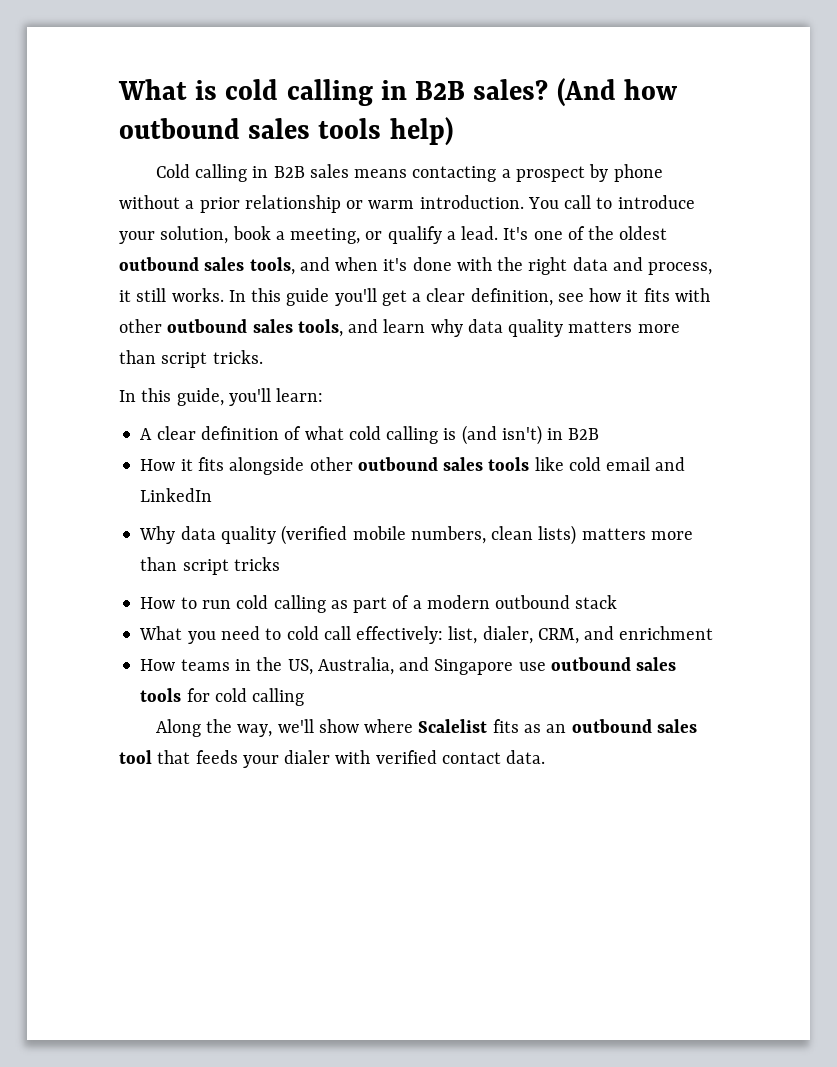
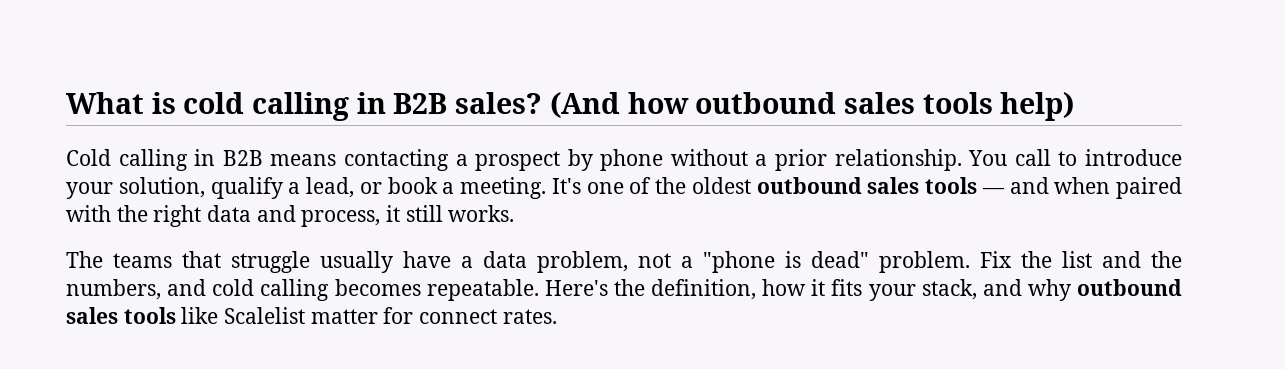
[309,164,349,178] sales -> (263, 158) none
[244,195,524,213] relationship or warm introduction. -> [834,149,962,171] relationship.
[232,226,499,244] book a meeting, or qualify a lead. -> [210,177,546,199] qualify a lead, or book a meeting.
[249,257,452,275] tools, and when it's done -> [925,177,1182,199] tools — and when paired
[228,288,710,306] [119,319,680,337] [119,350,263,368] [119,388,324,406] [140,425,600,445] [140,457,686,475] [140,488,213,502] [139,525,693,545] [140,557,280,575] [140,595,618,613] [139,626,714,644] [140,657,677,675] [140,688,305,706] [155,719,697,737] [119,750,546,768] In this guide you'll get a clear definition, see how it fits with other outbound sales tools, and learn why data quality matters more than script tricks. // In this guide, you'll learn: // A clear definition of what cold calling is (and isn't) in B2B // How it fits alongside other outbound sales tools like cold email and LinkedIn // Why data quality (verified mobile numbers, clean lists) matters more than script tricks // How to run cold calling as part of a modern outbound stack // What you need to cold call effectively: list, dialer, CRM, and enrichment // How teams in the US, Australia, and Singapore use outbound sales tools for cold calling // Along the way, we'll show where Scalelist fits as an outbound sales tool that feeds your dialer with verified contact data. -> [66,251,1182,273] [66,279,1182,301] [66,307,557,324] // The teams that struggle usually have a data problem, not a "phone is dead" problem. Fix the list and the numbers, and cold calling becomes repeatable. Here's the definition, how it fits your stack, and why outbound sales tools like Scalelist matter for connect rates.

